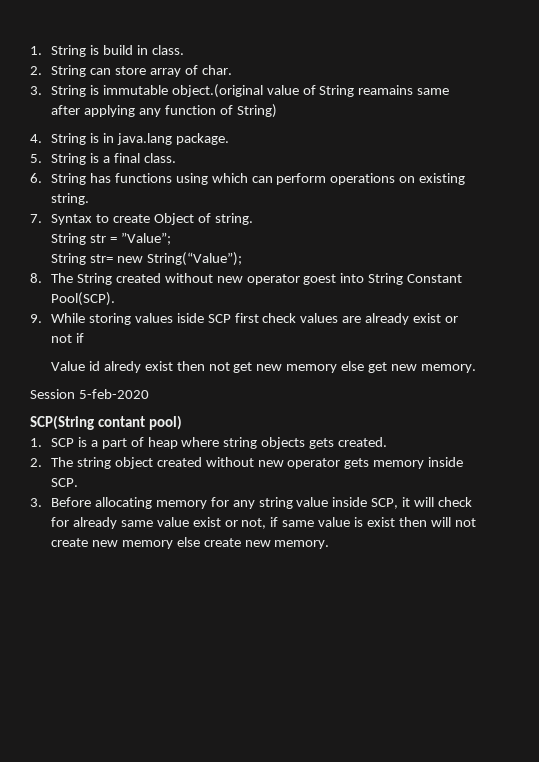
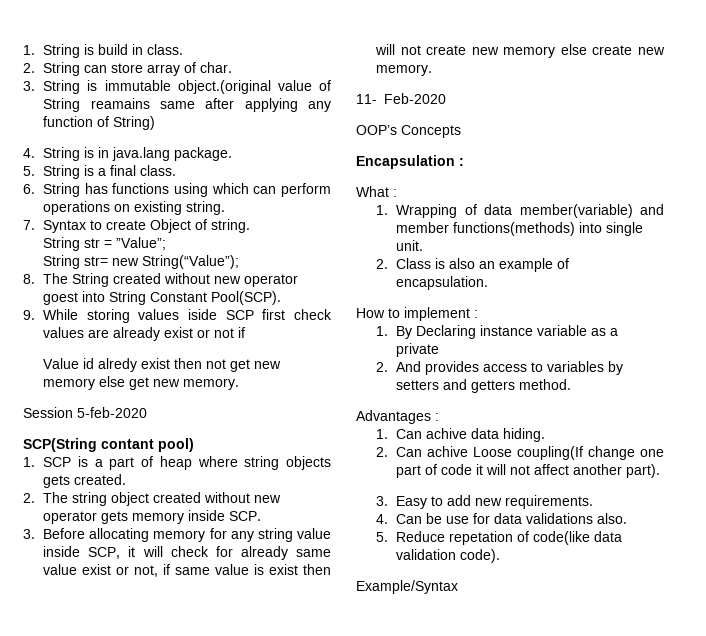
(330, 544) none -> [356,93,446,104] [356,125,461,138] [356,155,464,169] [356,186,397,197] [376,204,664,218] [396,222,644,236] [396,240,424,251] [376,258,570,272] [396,276,489,290] [356,307,478,321] [376,325,619,339] [396,343,440,357] [376,361,624,375] [396,379,572,393] [356,410,439,424] [376,428,546,442] [376,446,664,460] [396,464,661,478] [376,495,594,509] [376,513,628,524] [376,531,623,545] [396,549,501,563] [356,580,458,594] // 11- Feb-2020 // OOP’s Concepts // Encapsulation : // What : // 1. Wrapping of data member(variable) and member functions(methods) into single unit. // 2. Class is also an example of encapsulation. // How to implement : // 1. By Declaring instance variable as a private // 2. And provides access to variables by setters and getters method. // Advantages : // 1. Can achive data hiding. // 2. Can achive Loose coupling(If change one part of code it will not affect another part). // 3. Easy to add new requirements. // 4. Can be use for data validations also. // 5. Reduce repetation of code(like data validation code). // Example/Syntax

